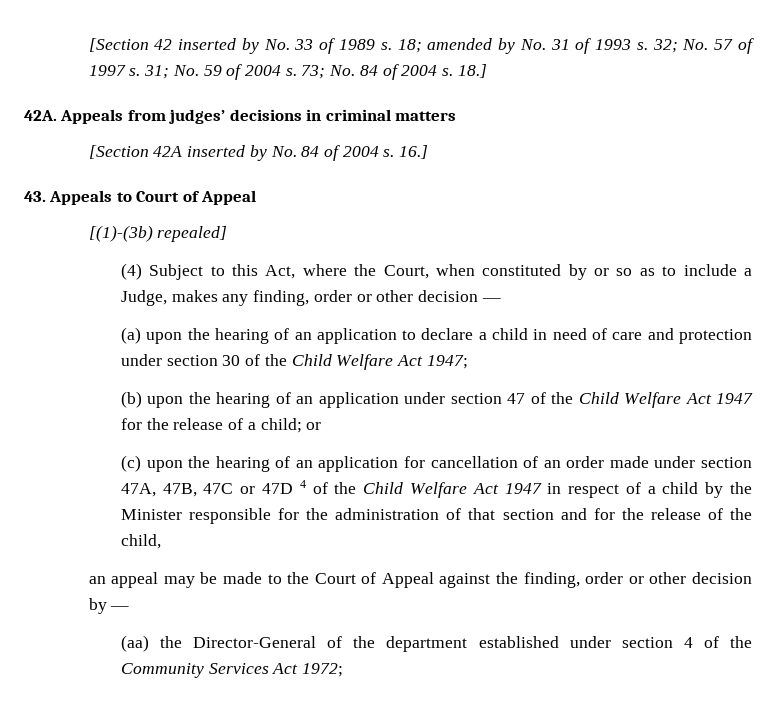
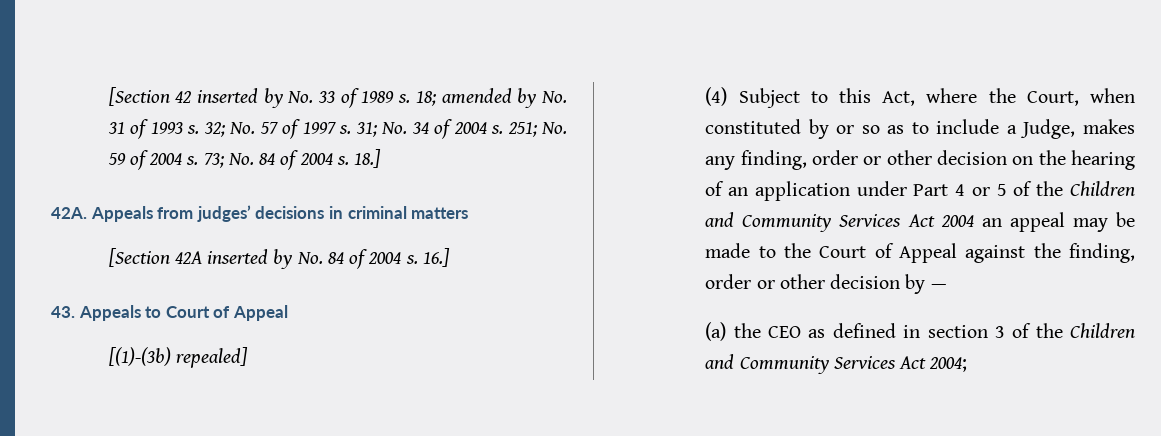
(199, 70) none -> [411,119,567,139] 34 of 2004 s. 251; No.
[481,298,501,302] [120,327,752,344] [120,354,468,370] [120,391,184,408] — // (a) upon the hearing of an application to declare a child in need of care and protection under section 30 of the Child Welfare Act 1947; // (b) upon -> [1012,156,1034,165] on
[450,392,754,408] [120,418,322,433] [120,455,752,472] [120,480,752,498] [120,508,752,524] [120,534,161,549] section 47 of the Child Welfare Act 1947 for the release of a child; or // (c) upon the hearing of an application for cancellation of an order made under section 47A, 47B, 47C or 47D 4 of the Child Welfare Act 1947 in respect of a child by the Minister responsible for the administration of that section and for the release of the child, // -> [913,181,1136,196] [705,212,974,232] Part 4 or 5 of the Children and Community Services Act 2004
[120,635,753,652] [120,663,344,678] (aa) the Director-General of the department established under section 4 of the Community Services Act 1972; -> [705,322,1135,341] [705,354,968,374] (a) the CEO as defined in section 3 of the Children and Community Services Act 2004;

